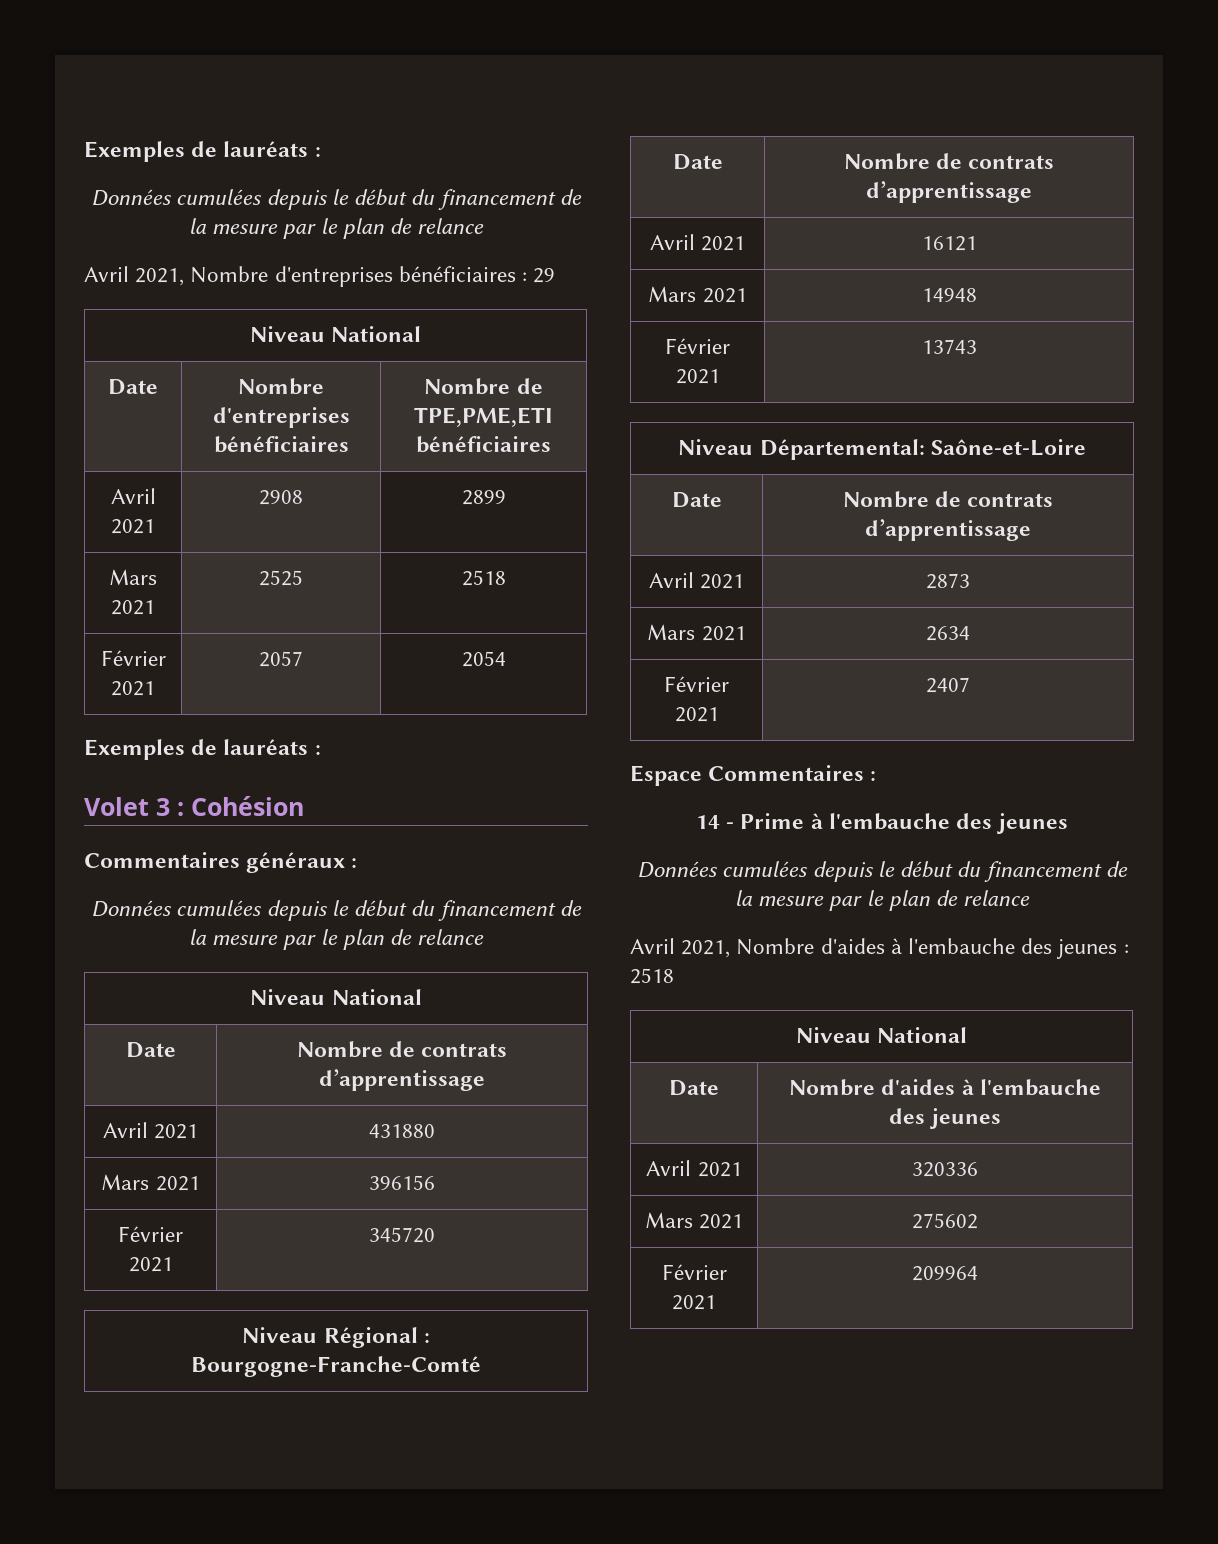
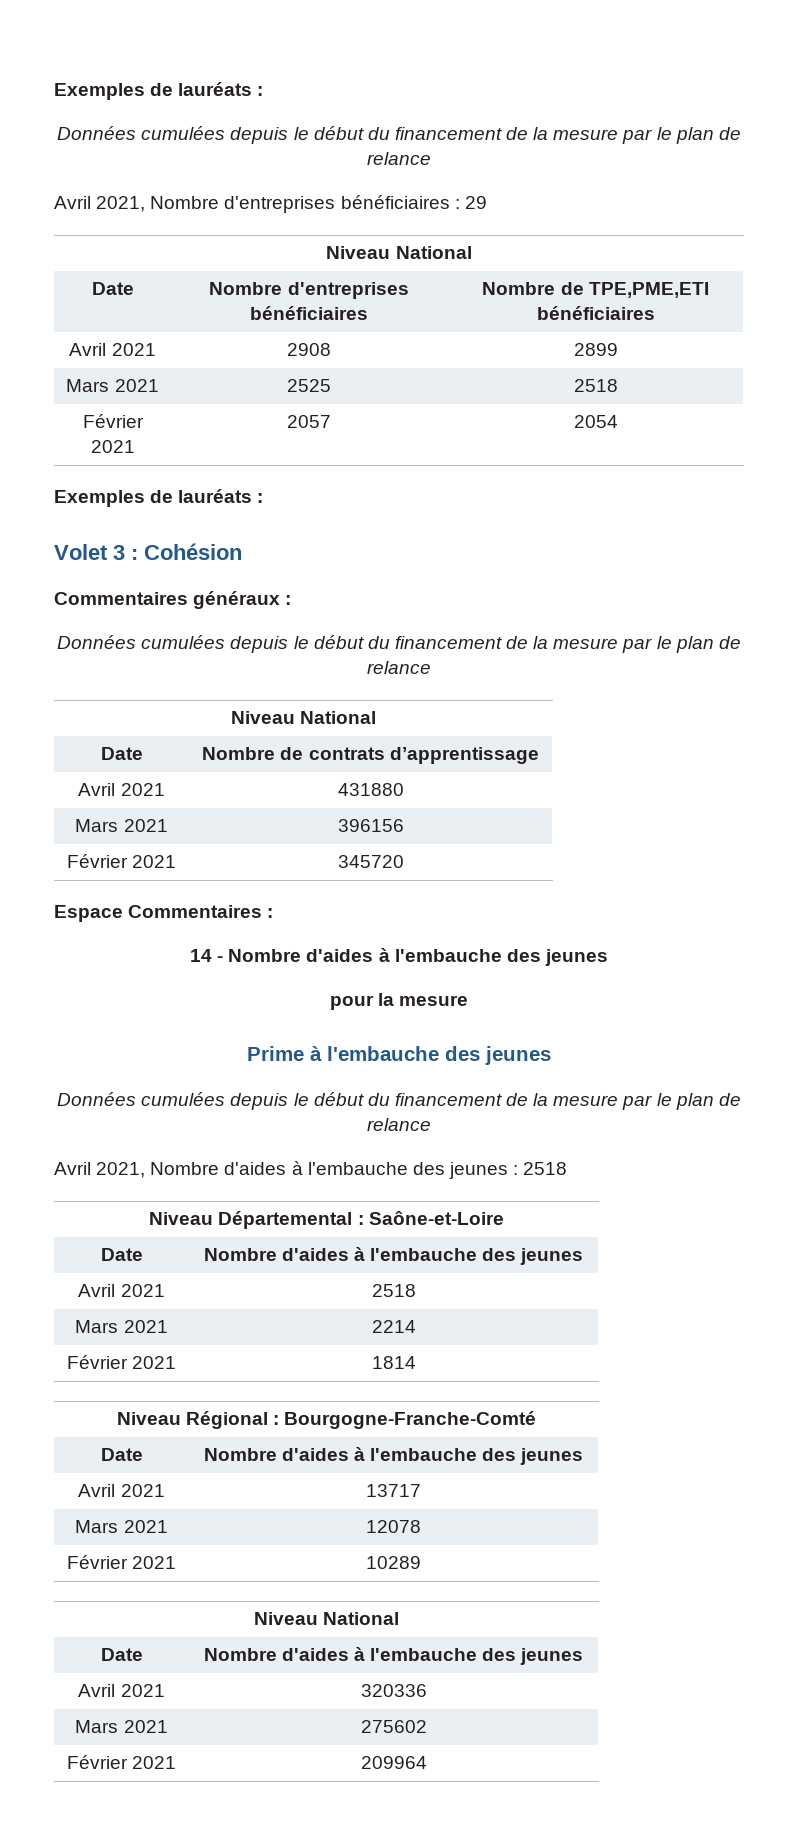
[242,1327,430,1348] [191,1356,481,1377] [672,154,723,170] [843,153,1055,170] [866,181,1032,203] [649,234,746,251] [921,236,977,251] [648,286,747,303] [921,288,977,302] [665,338,730,354] [675,369,720,384] [921,339,977,354] [678,439,1086,460] [671,492,722,508] [842,491,1054,508] [865,519,1031,541] [648,572,745,589] [926,573,970,589] [647,624,746,641] [926,626,970,641] [664,676,729,692] [674,707,719,722] [926,677,970,693] // Niveau Régional : Bourgogne-Franche-Comté // Date | Nombre de contrats d’apprentissage // Avril 2021 | 16121 // Mars 2021 | 14948 // Février 2021 | 13743 // Niveau Départemental: Saône-et-Loire // Date | Nombre de contrats d’apprentissage // Avril 2021 | 2873 // Mars 2021 | 2634 // Février 2021 | 2407 -> (404, 861) none
(735, 825) none -> [228,948,608,966] [329,993,469,1010] Nombre d'aides à l'embauche des jeunes // pour la mesure //
(674, 976) none -> [149,1211,504,1229] [100,1248,143,1261] [203,1247,584,1265] [78,1284,165,1297] [371,1284,416,1297] [75,1320,168,1333] [371,1320,416,1333] [66,1355,177,1369] [371,1356,416,1369] [116,1411,537,1429] [100,1448,143,1461] [203,1447,584,1465] [78,1484,165,1497] [366,1484,421,1497] [75,1520,168,1533] [366,1520,421,1533] [66,1555,177,1569] [366,1556,421,1569] // Niveau Départemental : Saône-et-Loire // Date | Nombre d'aides à l'embauche des jeunes // Avril 2021 | 2518 // Mars 2021 | 2214 // Février 2021 | 1814 // Niveau Régional : Bourgogne-Franche-Comté // Date | Nombre d'aides à l'embauche des jeunes // Avril 2021 | 13717 // Mars 2021 | 12078 // Février 2021 | 10289

